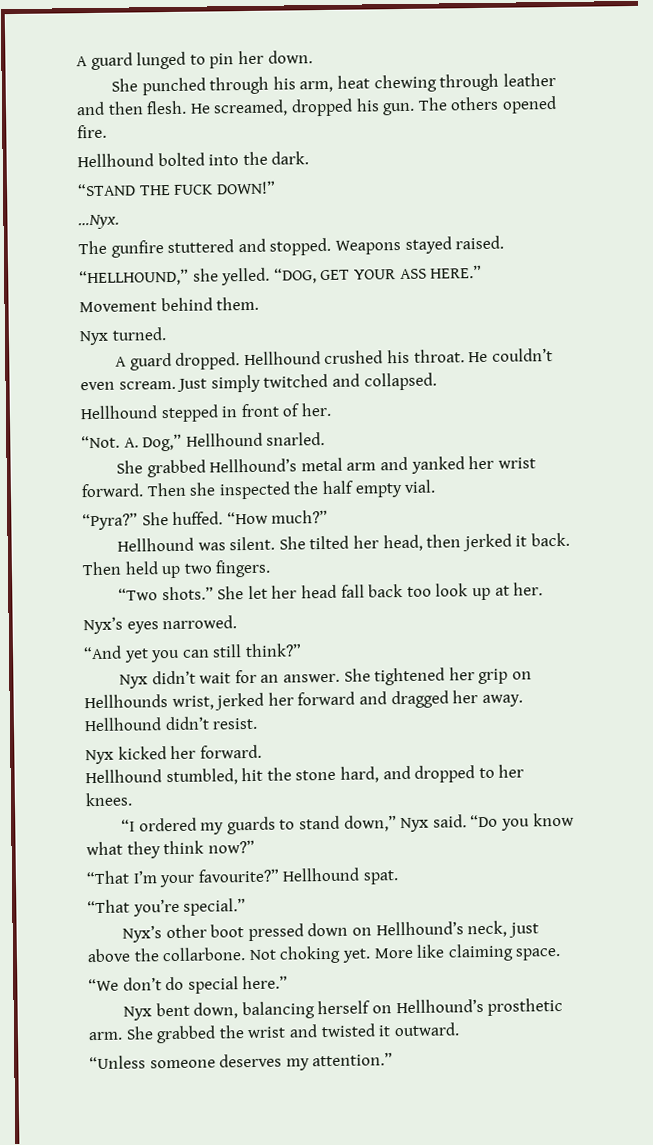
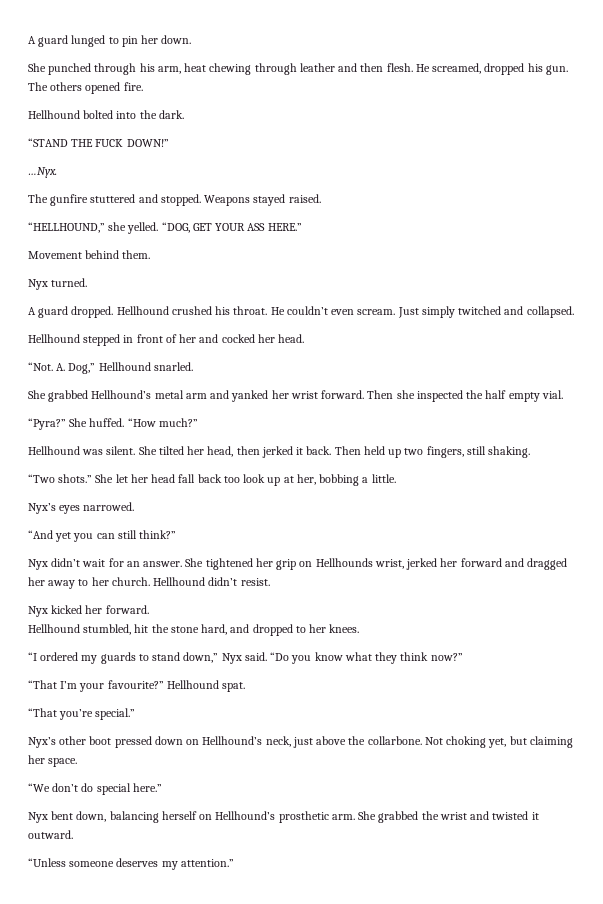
[300,402,331,417] her. -> [179,334,305,343] her and cocked her head.
[215,559,272,578] fingers. -> [426,446,531,458] fingers, still shaking.
[513,582,544,596] her. -> [296,474,396,486] her, bobbing a little.
[481,694,523,708] away. -> [48,577,150,589] away to her church.
[341,943,514,963] yet. More like claiming -> [488,736,573,748] [28,755,45,764] yet, but claiming her

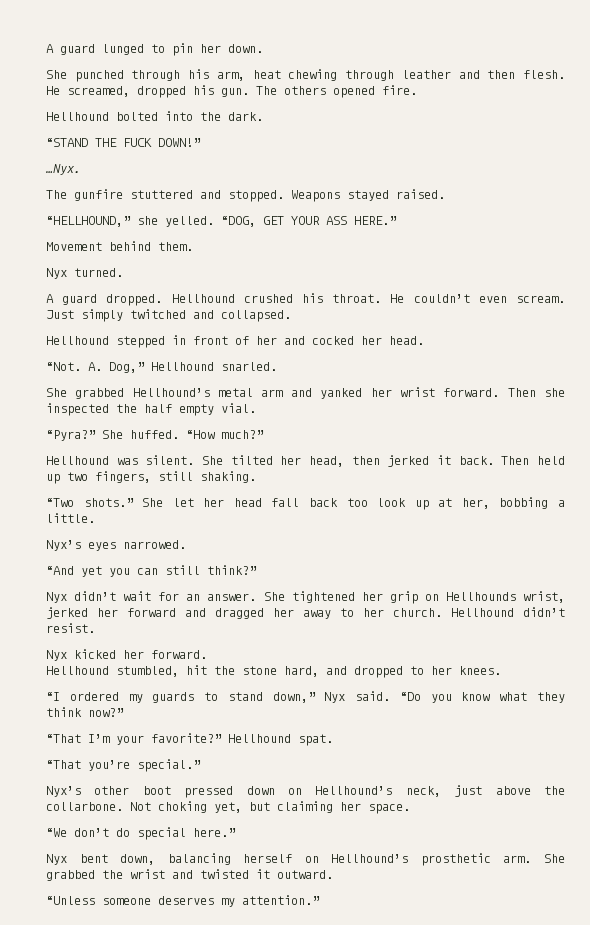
[107,680,164,689] favourite?” -> [151,733,222,743] favorite?”

